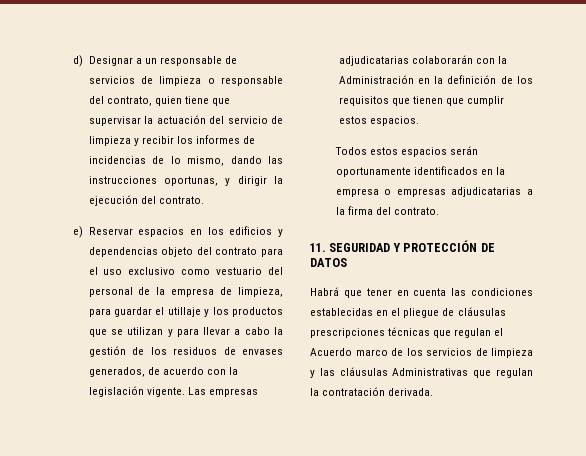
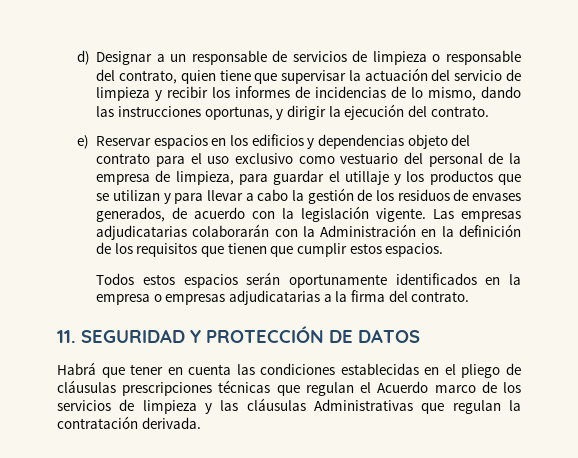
[403,308,440,318] pliegue -> [461,364,501,378] pliego

